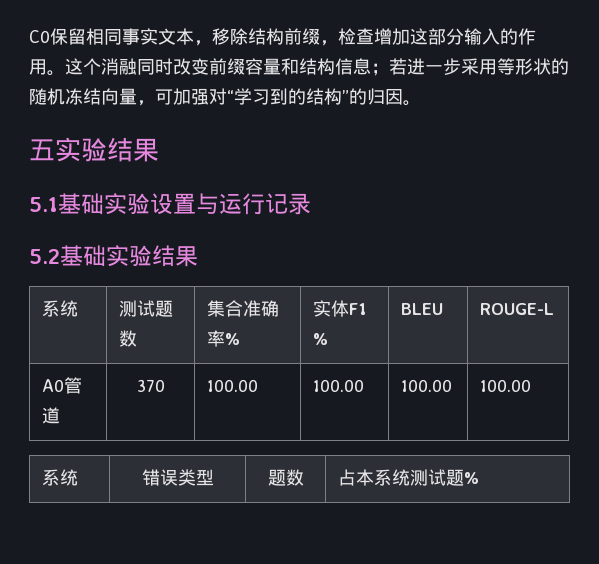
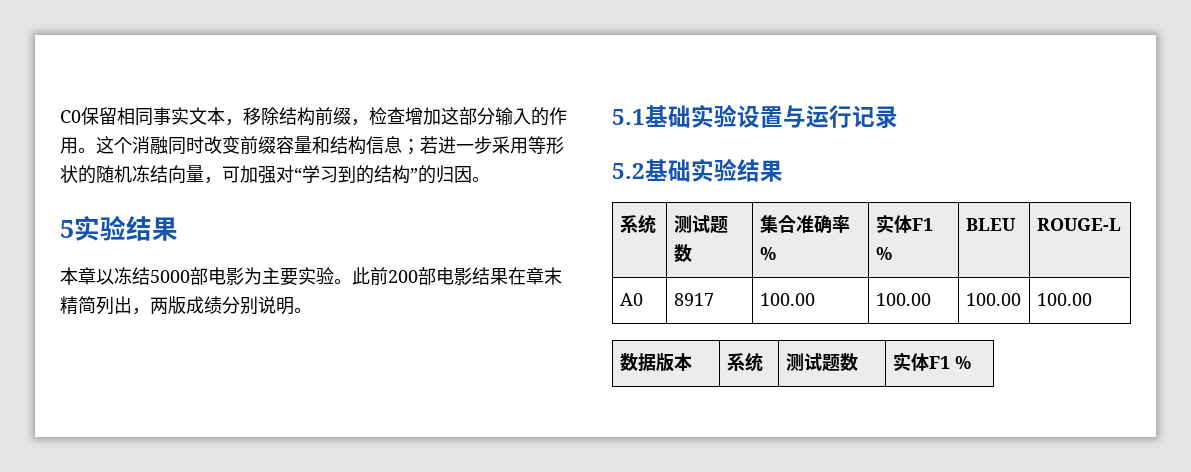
[29,137,159,162] 五实验结果 -> [60,216,178,241] [60,267,562,286] [60,296,312,315] 5实验结果 // 本章以冻结5000部电影为主要实验。此前200部电影结果在章末精简列出，两版成绩分别说明。
[64,377,83,394] [42,407,61,424] [136,379,165,392] 管道 | 370 -> [673,293,714,306] | 8917
[42,469,79,486] [141,469,214,486] [267,469,304,486] [338,469,465,486] 系统 | 错误类型 | 题数 | 占本系统测试题 -> [619,353,692,372] [726,352,763,372] [785,353,858,372] [892,352,950,371] 数据版本 | 系统 | 测试题数 | 实体F1

